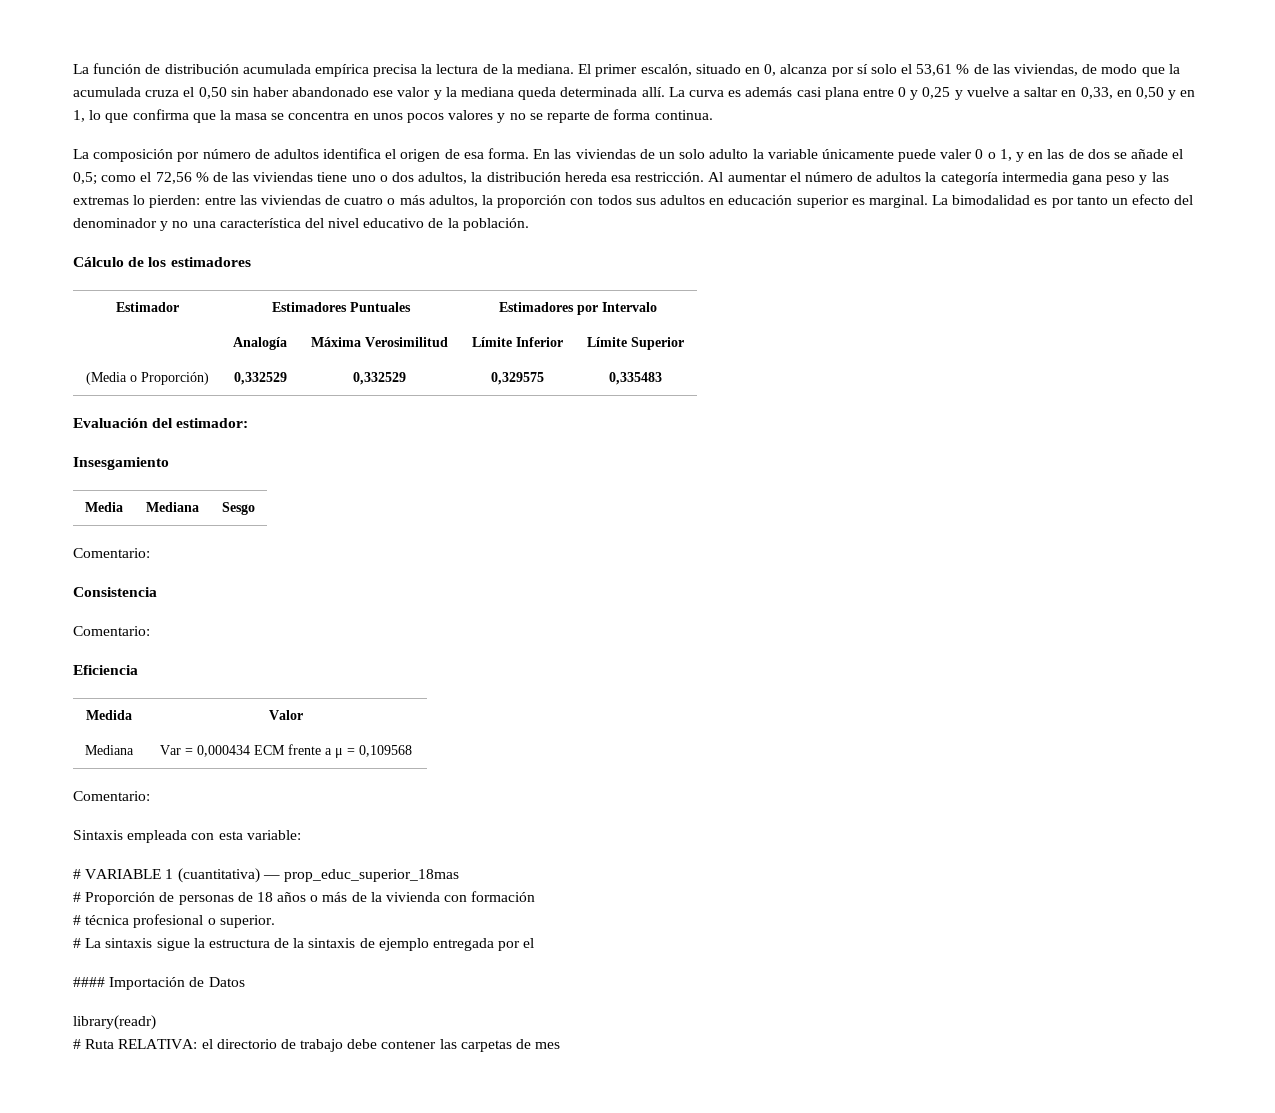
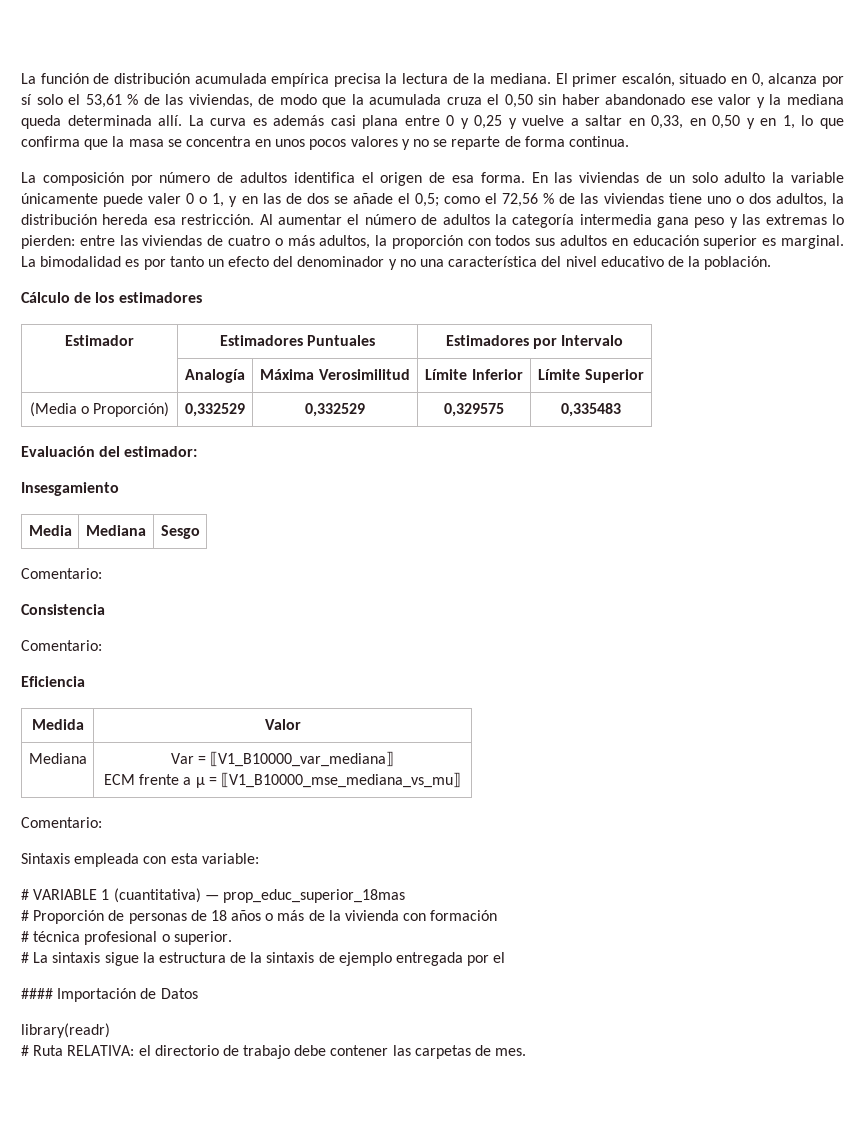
[196,745,250,757] 0,000434 -> [210,751,395,767] ⟦V1_B10000_var_mediana⟧ //
[358,745,412,757] 0,109568 -> [220,772,461,788] ⟦V1_B10000_mse_mediana_vs_mu⟧
[535,1042,561,1049] mes -> [495,1048,527,1056] mes.

